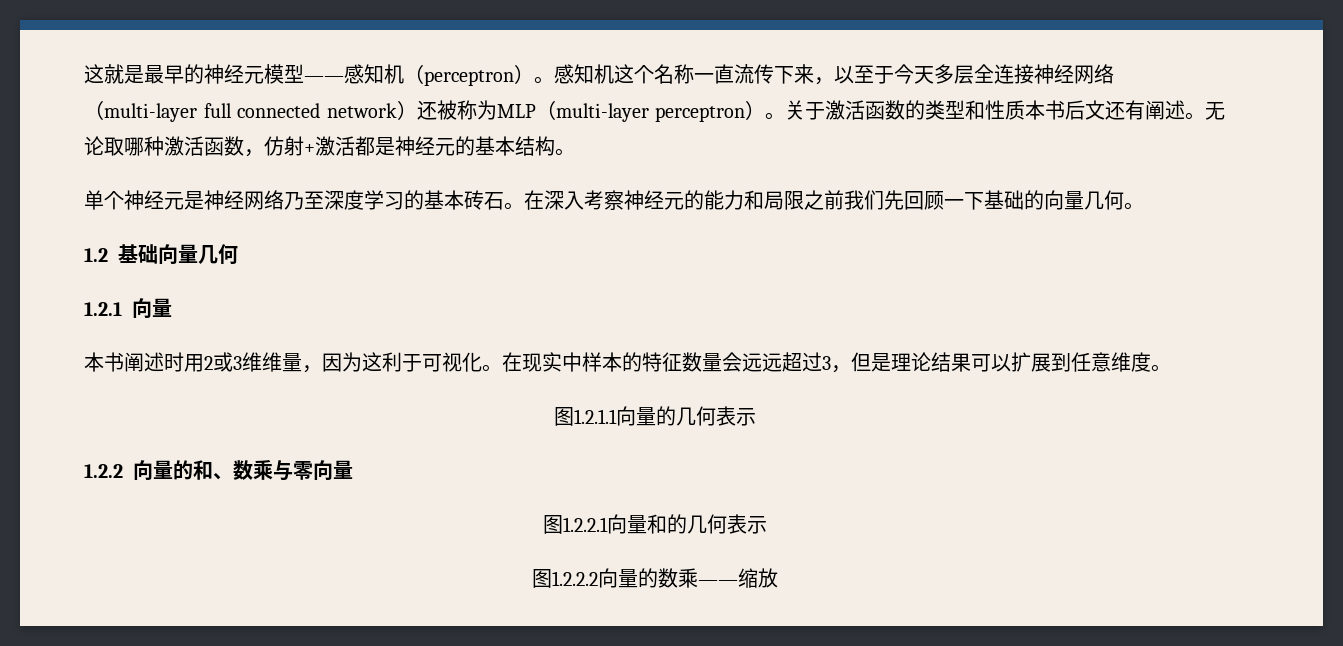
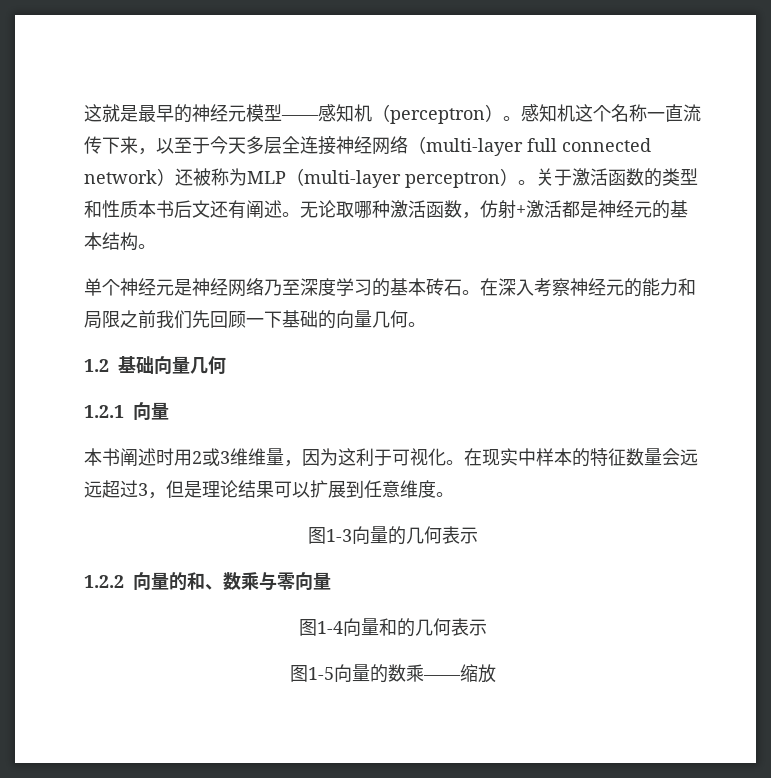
[573,409,617,424] 1.2.1.1 -> [326,529,352,542] 1-3
[562,517,608,532] 1.2.2.1 -> [317,621,343,634] 1-4
[551,571,598,586] 1.2.2.2 -> [308,667,334,680] 1-5

